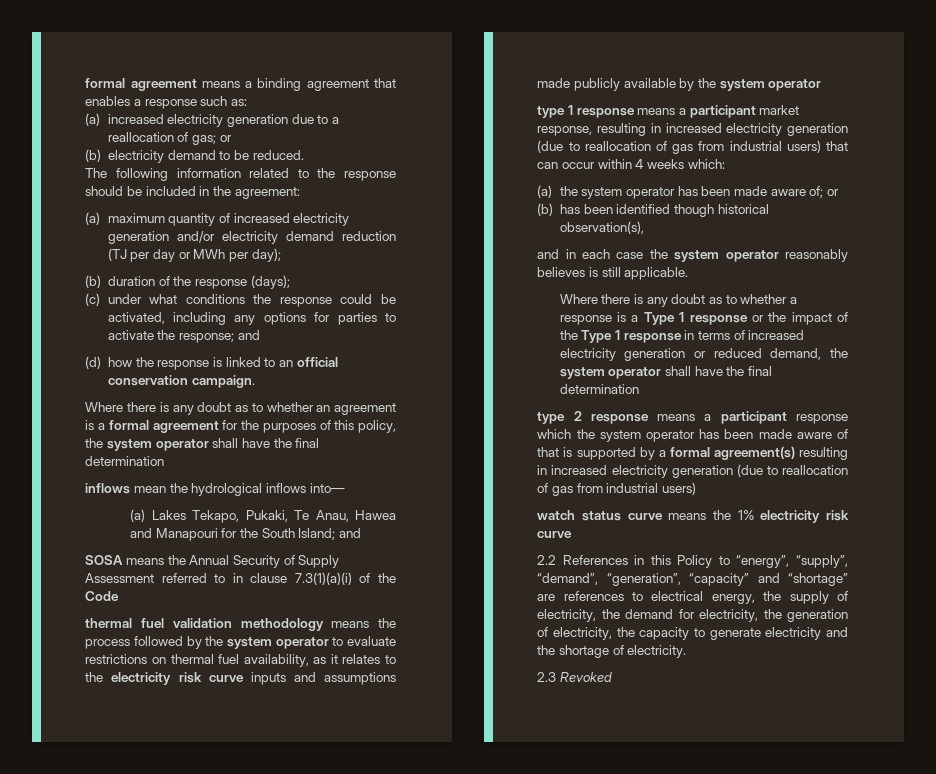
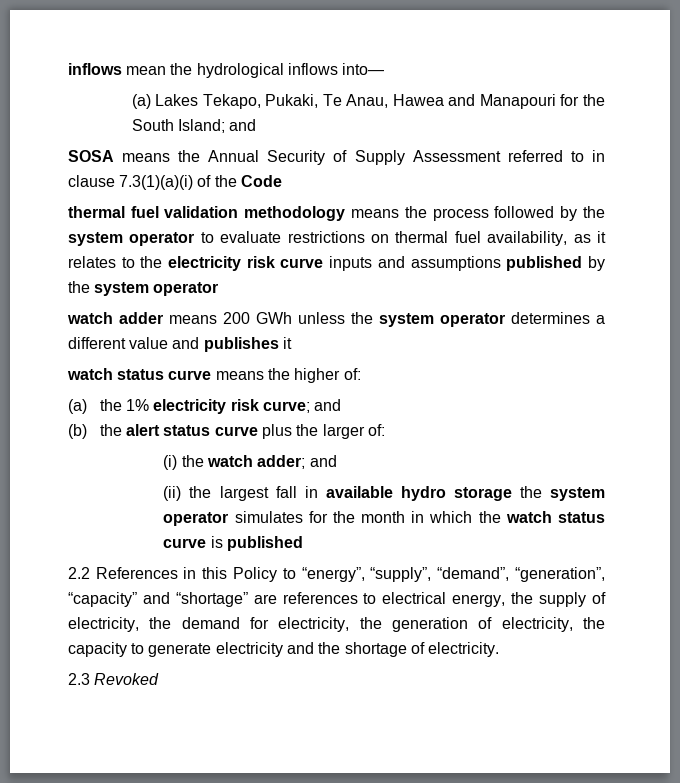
[85,78,396,91] [85,96,247,109] [85,113,339,127] [107,132,232,145] [85,149,304,163] [85,168,396,181] [85,186,300,199] [85,212,350,226] [107,231,396,244] [107,248,281,262] [85,275,290,289] [85,293,396,307] [107,312,396,325] [107,330,260,343] [85,356,338,370] [108,375,255,388] [85,402,397,415] [85,420,397,433] [85,438,320,451] [85,456,165,466] formal agreement means a binding agreement that enables a response such as: // (a) increased electricity generation due to a reallocation of gas; or // (b) electricity demand to be reduced. // The following information related to the response should be included in the agreement: // (a) maximum quantity of increased electricity generation and/or electricity demand reduction (TJ per day or MWh per day); // (b) duration of the response (days); // (c) under what conditions the response could be activated, including any options for parties to activate the response; and // (d) how the response is linked to an official conservation campaign. // Where there is any doubt as to whether an agreement is a formal agreement for the purposes of this policy, the system operator shall have the final determination // -> (67, 69) none
[537,78,676,91] made publicly available -> [506,256,583,271] published
[537,105,800,118] [537,123,848,136] [537,140,848,154] [537,159,725,169] [537,185,839,199] [537,203,769,217] [560,221,645,234] [537,249,848,262] [537,267,689,280] [559,294,797,307] [559,312,848,325] [559,330,805,343] [559,348,848,361] [559,366,772,379] [559,384,639,394] [537,411,848,424] [537,429,848,442] [537,446,848,460] [537,464,848,478] [537,482,696,496] type 1 response means a participant market response, resulting in increased electricity generation (due to reallocation of gas from industrial users) that can occur within 4 weeks which: // (a) the system operator has been made aware of; or // (b) has been identified though historical observation(s), // and in each case the system operator reasonably believes is still applicable. // Where there is any doubt as to whether a response is a Type 1 response or the impact of the Type 1 response in terms of increased electricity generation or reduced demand, the system operator shall have the final determination // type 2 response means a participant response which the system operator has been made aware of that is supported by a formal agreement(s) resulting in increased electricity generation (due to reallocation of gas from industrial users) -> [66,312,605,327] [67,337,293,352] watch adder means 200 GWh unless the system operator determines a different value and publishes it
[737,510,849,523] [537,531,573,538] 1% electricity risk curve -> [294,368,361,383] [67,399,342,414] [67,424,385,439] [163,455,337,470] [163,486,605,501] [163,511,606,526] [163,536,303,551] higher of: // (a) the 1% electricity risk curve; and // (b) the alert status curve plus the larger of: // (i) the watch adder; and // (ii) the largest fall in available hydro storage the system operator simulates for the month in which the watch status curve is published

